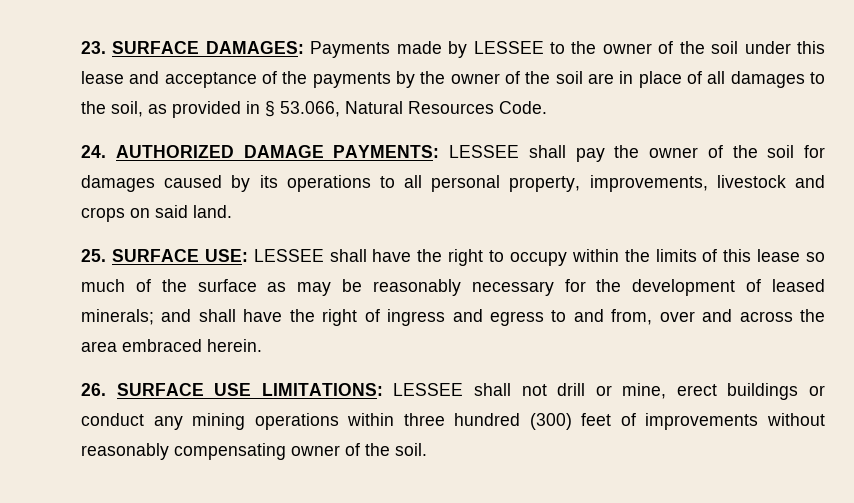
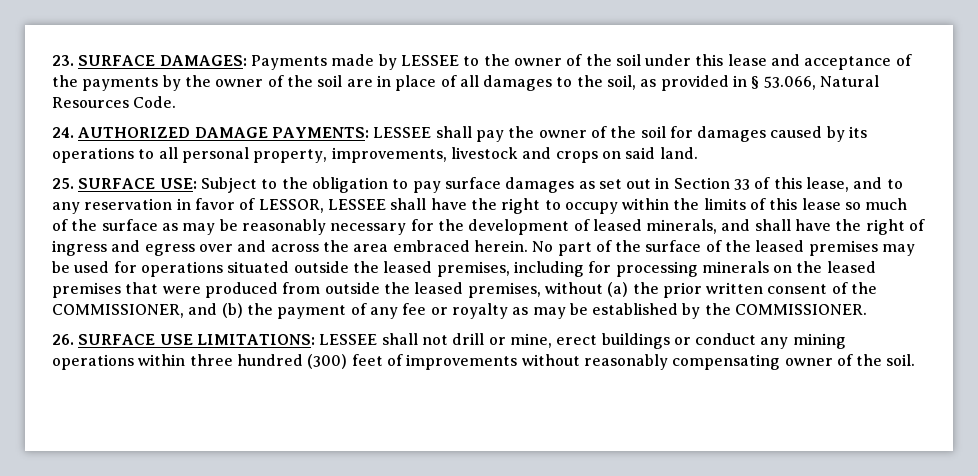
(248, 255) none -> [200,177,903,193] [52,198,324,214] Subject to the obligation to pay surface damages as set out in Section 33 of this lease, and to any reservation in favor of LESSOR,
[81,309,154,325] minerals; -> [646,219,718,234] minerals,
[551,309,653,325] to and from, -> (195, 250) none
(262, 345) none -> [532,240,916,256] [52,261,876,277] [52,282,878,298] [52,303,868,319] No part of the surface of the leased premises may be used for operations situated outside the leased premises, including for processing minerals on the leased premises that were produced from outside the leased premises, without (a) the prior written consent of the COMMISSIONER, and (b) the payment of any fee or royalty as may be established by the COMMISSIONER.

